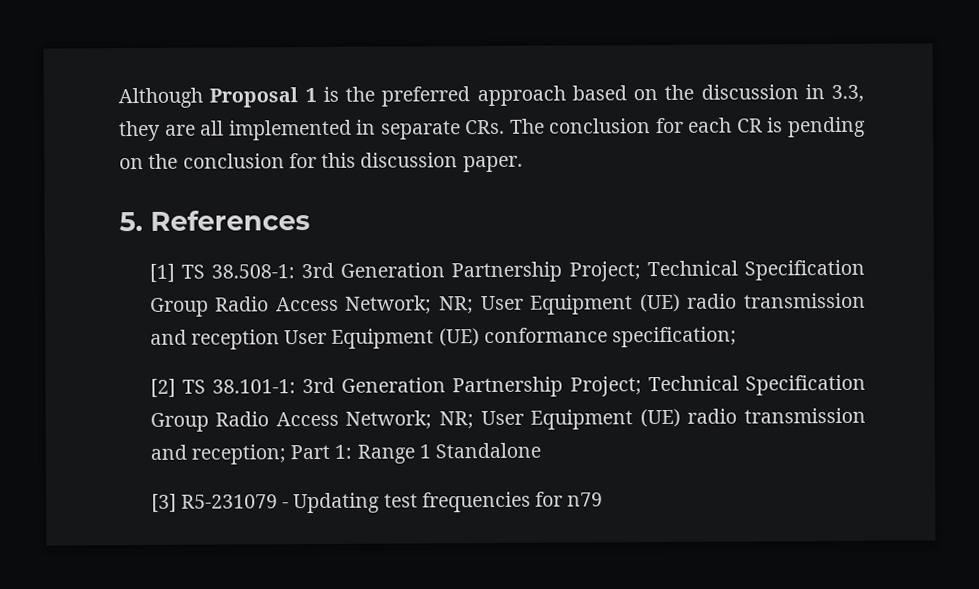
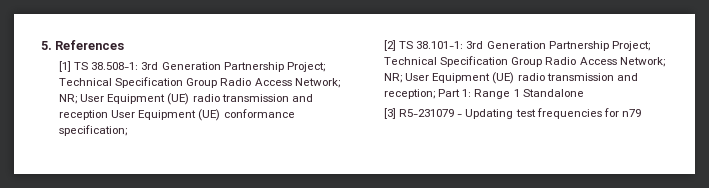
[118,84,864,109] [118,116,867,142] [119,152,523,173] Although Proposal 1 is the preferred approach based on the discussion in 3.3, they are all implemented in separate CRs. The conclusion for each CR is pending on the conclusion for this discussion paper. // -> (41, 45) none

